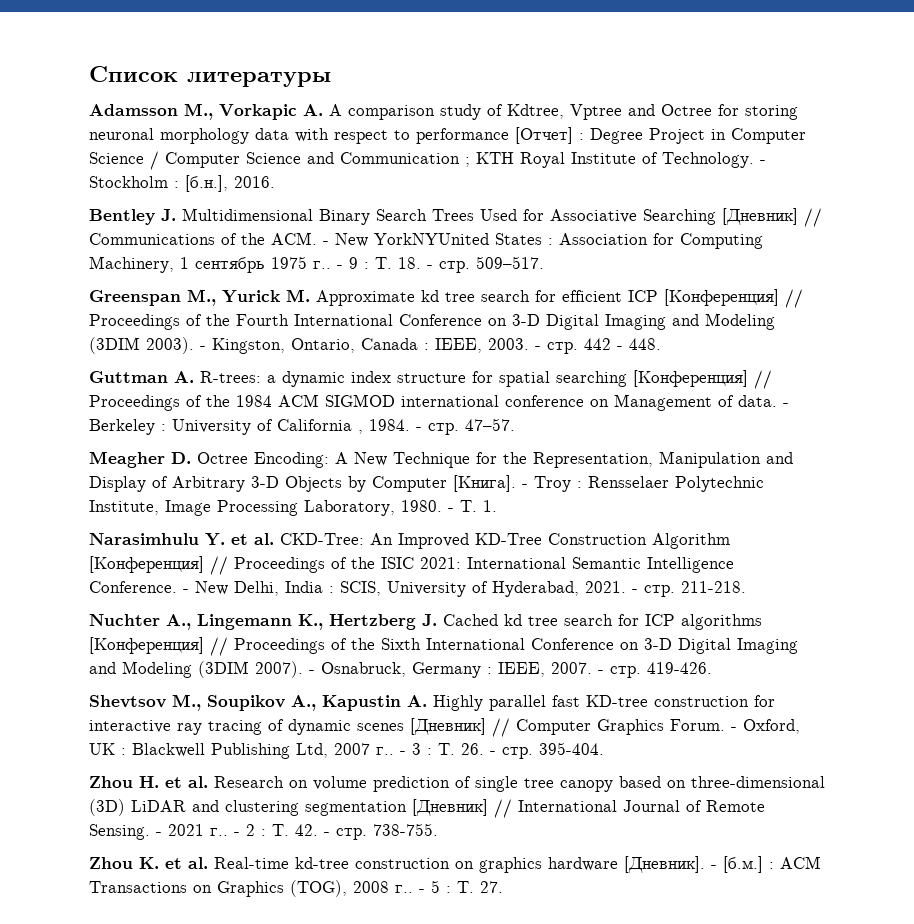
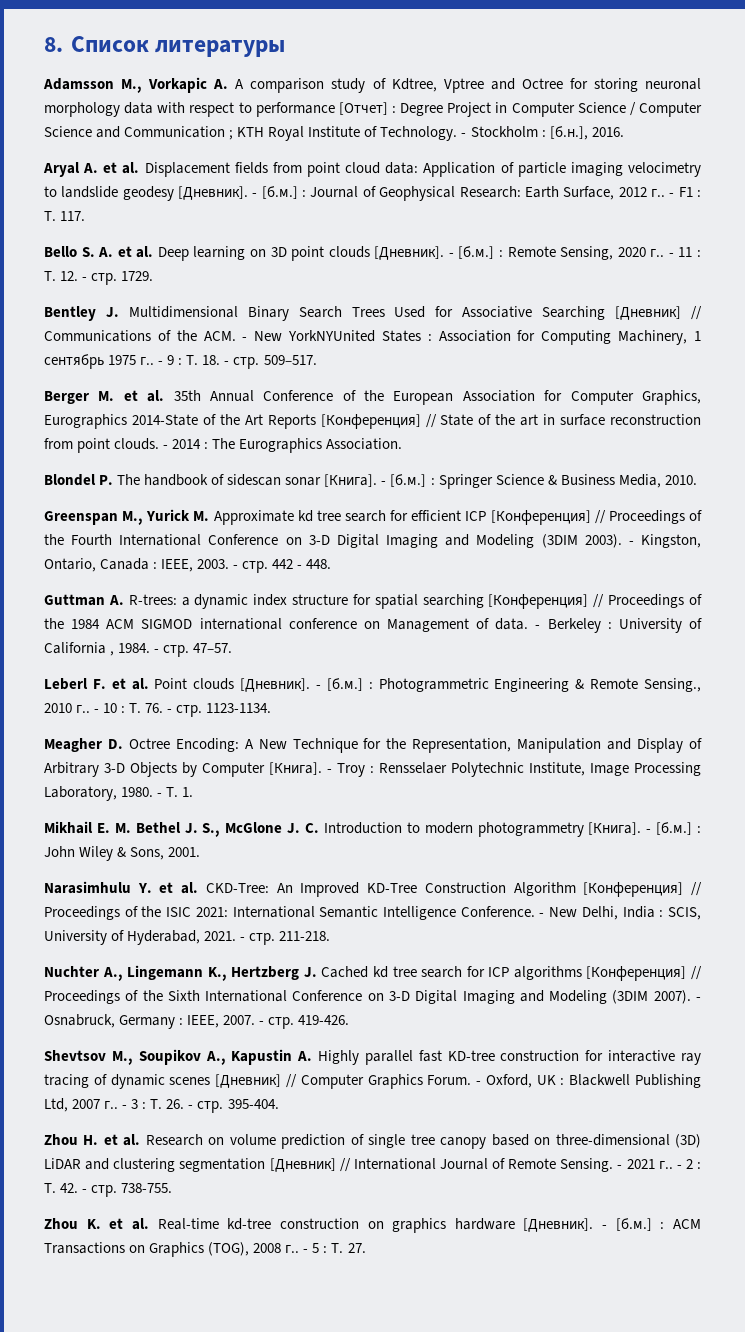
(89, 74) none -> [44,37,63,52] 8.
(275, 182) none -> [43,162,702,177] [44,186,702,201] [44,211,86,221] [44,246,701,261] [44,271,154,285] // Aryal A. et al. Displacement fields from point cloud data: Application of particle imaging velocimetry to landslide geodesy [Дневник]. - [б.м.] : Journal of Geophysical Research: Earth Surface, 2012 г.. - F1 : Т. 117. // Bello S. A. et al. Deep learning on 3D point clouds [Дневник]. - [б.м.] : Remote Sensing, 2020 г.. - 11 : Т. 12. - стр. 1729.
(544, 262) none -> [44,390,701,405] [44,414,702,429] [44,438,403,453] [44,474,697,489] // Berger M. et al. 35th Annual Conference of the European Association for Computer Graphics, Eurographics 2014-State of the Art Reports [Конференция] // State of the art in surface reconstruction from point clouds. - 2014 : The Eurographics Association. // Blondel P. The handbook of sidescan sonar [Книга]. - [б.м.] : Springer Science & Business Media, 2010.
(515, 424) none -> [44,678,702,692] [44,703,272,717] // Leberl F. et al. Point clouds [Дневник]. - [б.м.] : Photogrammetric Engineering & Remote Sensing., 2010 г.. - 10 : Т. 76. - стр. 1123-1134.
(497, 506) none -> [44,821,701,837] [44,846,201,861] // Mikhail E. M. Bethel J. S., McGlone J. C. Introduction to modern photogrammetry [Книга]. - [б.м.] : John Wiley & Sons, 2001.

